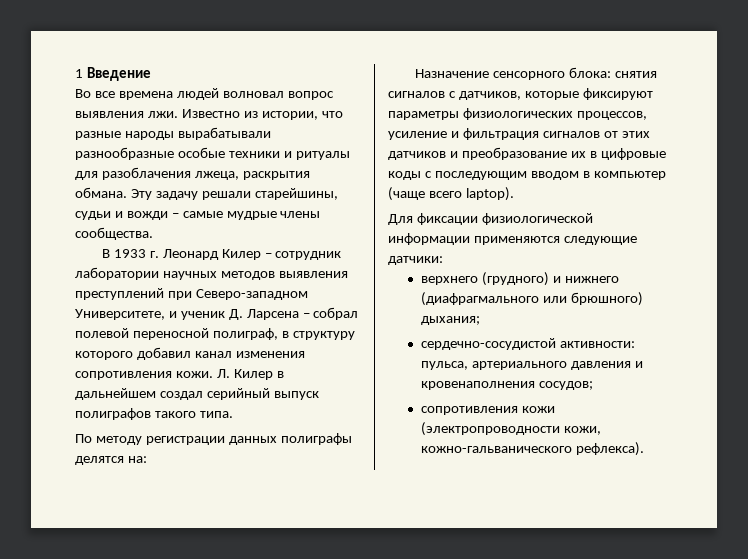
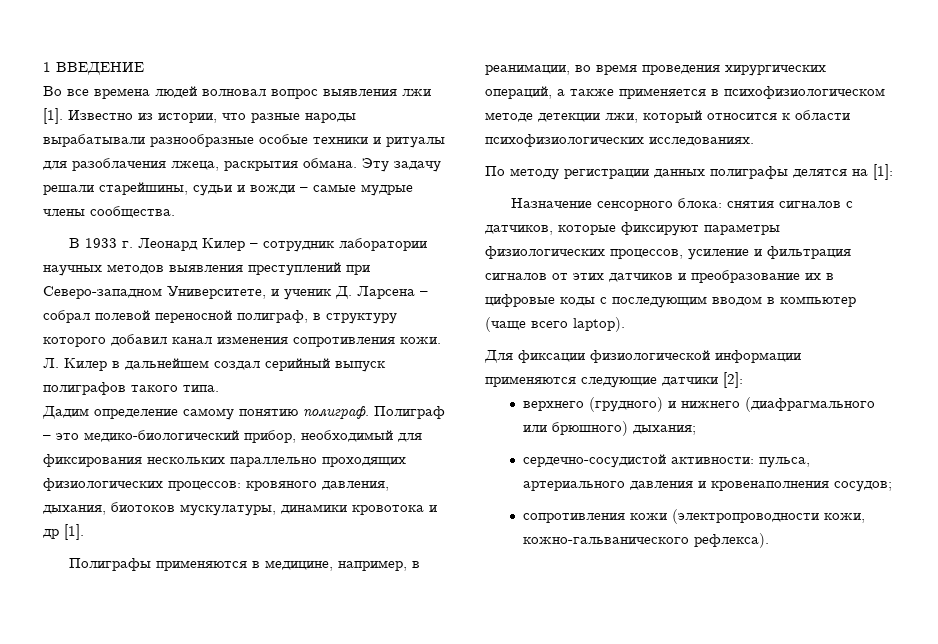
[86,67,151,81] Введение -> [56,62,144,75] ВВЕДЕНИЕ
[147,111,178,118] лжи. -> [402,89,431,96] [43,108,63,124] лжи [1].
(233, 414) none -> [42,406,445,420] [43,430,422,443] [43,454,406,467] [43,478,389,491] [43,502,437,516] [43,524,84,540] [68,558,420,571] [485,64,826,76] [485,86,885,99] [485,110,850,123] [485,134,754,147] // Дадим определение самому понятию полиграф. Полиграф – это медико-биологический прибор, необходимый для фиксирования нескольких параллельно проходящих физиологических процессов: кровяного давления, дыхания, биотоков мускулатуры, динамики кровотока и др [1]. // Полиграфы применяются в медицине, например, в реанимации, во время проведения хирургических операций, а также применяется в психофизиологическом методе детекции лжи, который относится к области психофизиологических исследованиях.
[127,456,147,463] на: -> [852,164,893,180] на [1]:
[388,256,443,265] датчики: -> [662,372,743,388] датчики [2]:

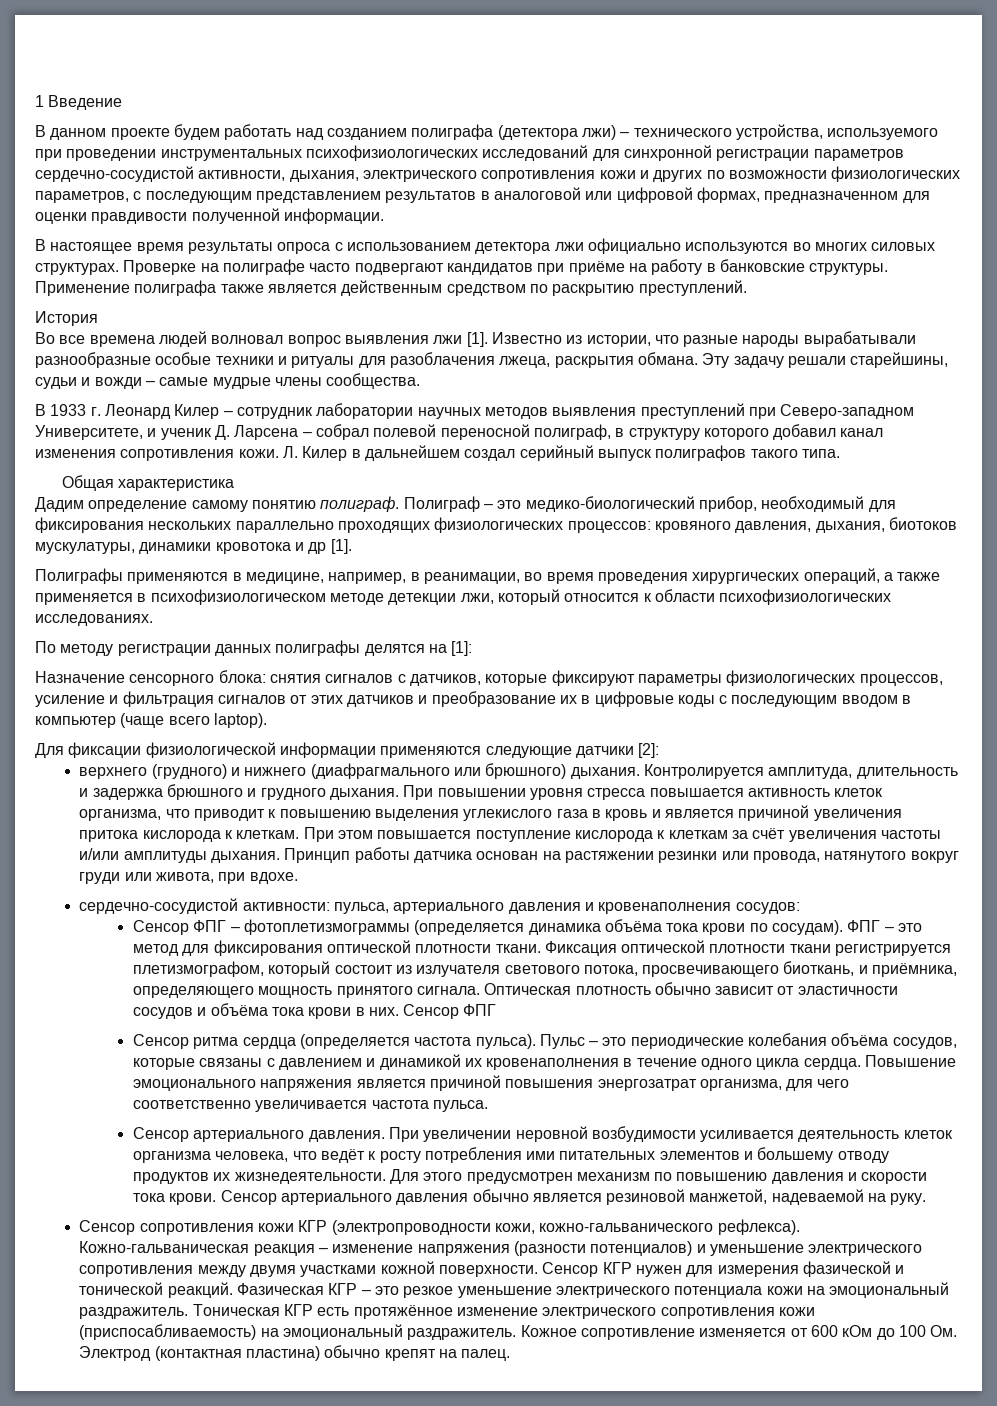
[56,62,144,75] ВВЕДЕНИЕ -> [48,95,123,110] [35,124,939,140] [35,145,904,161] [35,166,961,182] [35,187,930,203] [35,208,384,224] [35,238,936,254] [35,259,889,275] [35,280,747,296] [35,311,98,326] Введение // В данном проекте будем работать над созданием полиграфа (детектора лжи) – технического устройства, используемого при проведении инструментальных психофизиологических исследований для синхронной регистрации параметров сердечно-сосудистой активности, дыхания, электрического сопротивления кожи и других по возможности физиологических параметров, с последующим представлением результатов в аналоговой или цифровой формах, предназначенном для оценки правдивости полученной информации. // В настоящее время результаты опроса с использованием детектора лжи официально используются во многих силовых структурах. Проверке на полиграфе часто подвергают кандидатов при приёме на работу в банковские структуры. Применение полиграфа также является действенным средством по раскрытию преступлений. // История
(219, 388) none -> [61,475,235,491] // Общая характеристика
[633,425,697,435] дыхания; -> [570,764,958,779] [79,784,884,800] [79,805,902,821] [79,827,941,842] [79,847,959,863] [79,872,298,884] дыхания. Контролируется амплитуда, длительность и задержка брюшного и грудного дыхания. При повышении уровня стресса повышается активность клеток организма, что приводит к повышению выделения углекислого газа в кровь и является причиной увеличения притока кислорода к клеткам. При этом повышается поступление кислорода к клеткам за счёт увеличения частоты и/или амплитуды дыхания. Принцип работы датчика основан на растяжении резинки или провода, натянутого вокруг груди или живота, при вдохе.
[834,481,893,492] [523,513,668,523] сосудов; // сопротивления кожи -> [735,902,800,914] [132,919,923,935] [132,940,952,956] [132,961,958,977] [132,982,898,998] [132,1003,497,1019] [132,1033,957,1049] [132,1054,957,1070] [132,1075,850,1091] [132,1100,488,1112] [132,1126,953,1142] [132,1147,889,1163] [132,1169,928,1184] [132,1189,927,1205] [79,1220,328,1235] сосудов: // Сенсор ФПГ – фотоплетизмограммы (определяется динамика объёма тока крови по сосудам). ФПГ – это метод для фиксирования оптической плотности ткани. Фиксация оптической плотности ткани регистрируется плетизмографом, который состоит из излучателя светового потока, просвечивающего биоткань, и приёмника, определяющего мощность принятого сигнала. Оптическая плотность обычно зависит от эластичности сосудов и объёма тока крови в них. Сенсор ФПГ // Сенсор ритма сердца (определяется частота пульса). Пульс – это периодические колебания объёма сосудов, которые связаны с давлением и динамикой их кровенаполнения в течение одного цикла сердца. Повышение эмоционального напряжения является причиной повышения энергозатрат организма, для чего соответственно увеличивается частота пульса. // Сенсор артериального давления. При увеличении неровной возбудимости усиливается деятельность клеток организма человека, что ведёт к росту потребления ими питательных элементов и большему отводу продуктов их жизнедеятельности. Для этого предусмотрен механизм по повышению давления и скорости тока крови. Сенсор артериального давления обычно является резиновой манжетой, надеваемой на руку. // Сенсор сопротивления кожи КГР
(770, 540) none -> [79,1241,923,1256] [79,1261,905,1277] [79,1282,950,1298] [79,1304,815,1319] [79,1324,958,1340] [79,1345,511,1361] Кожно-гальваническая реакция – изменение напряжения (разности потенциалов) и уменьшение электрического сопротивления между двумя участками кожной поверхности. Сенсор КГР нужен для измерения фазической и тонической реакций. Фазическая КГР – это резкое уменьшение электрического потенциала кожи на эмоциональный раздражитель. Тоническая КГР есть протяжённое изменение электрического сопротивления кожи (приспосабливаемость) на эмоциональный раздражитель. Кожное сопротивление изменяется от 600 кОм до 100 Ом. Электрод (контактная пластина) обычно крепят на палец.

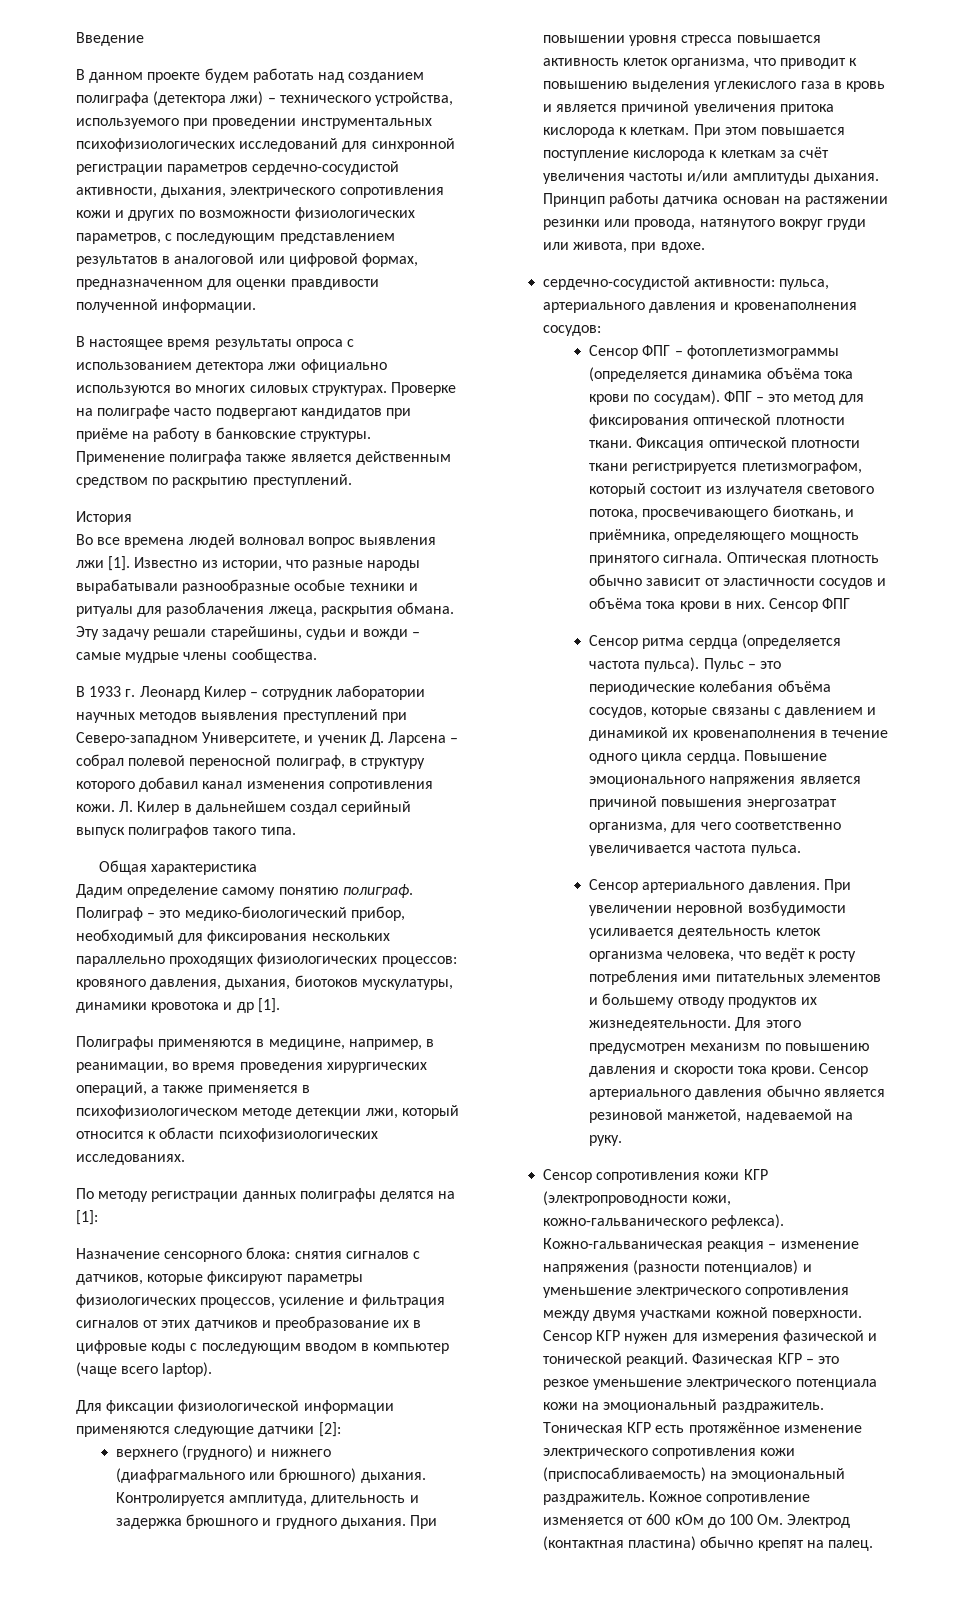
[35,95,44,107] 1 -> (76, 39) none

